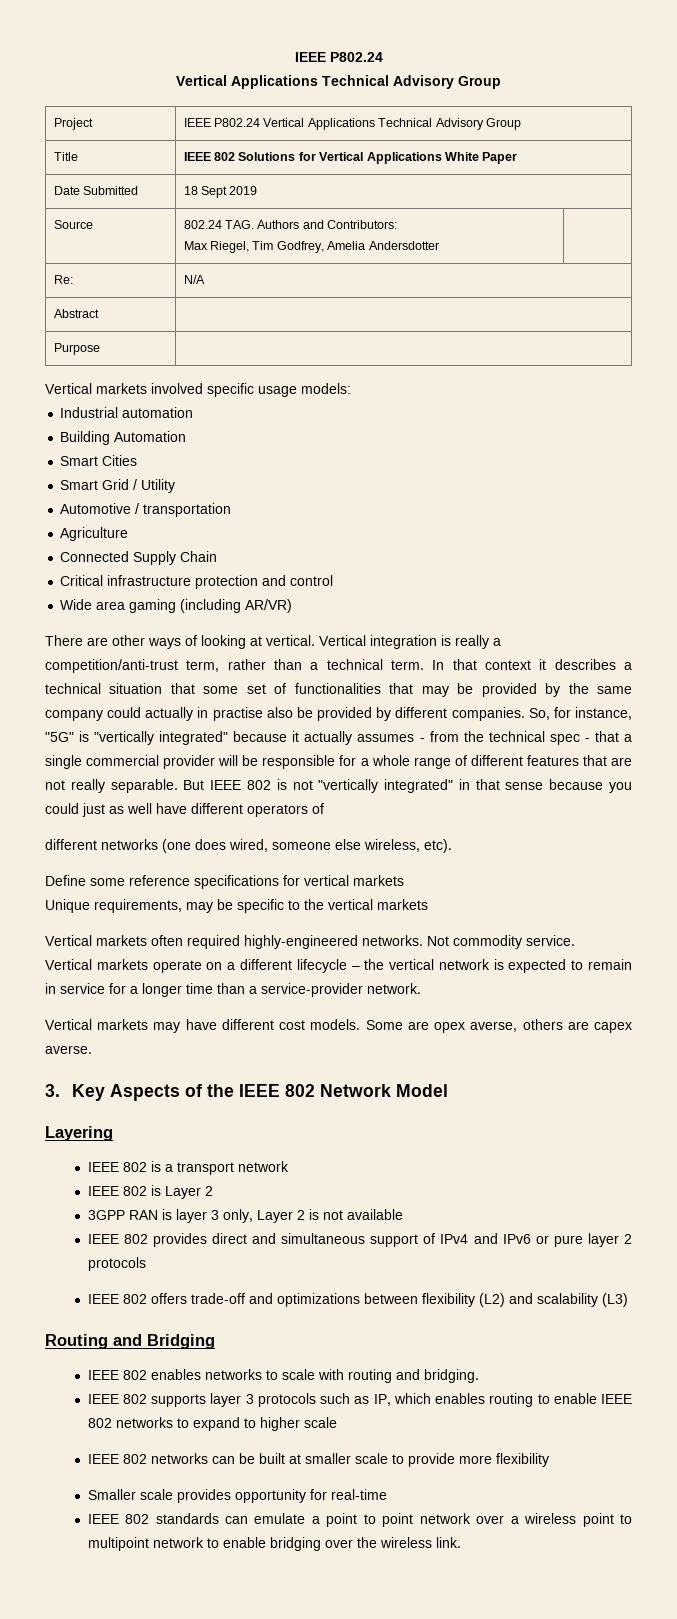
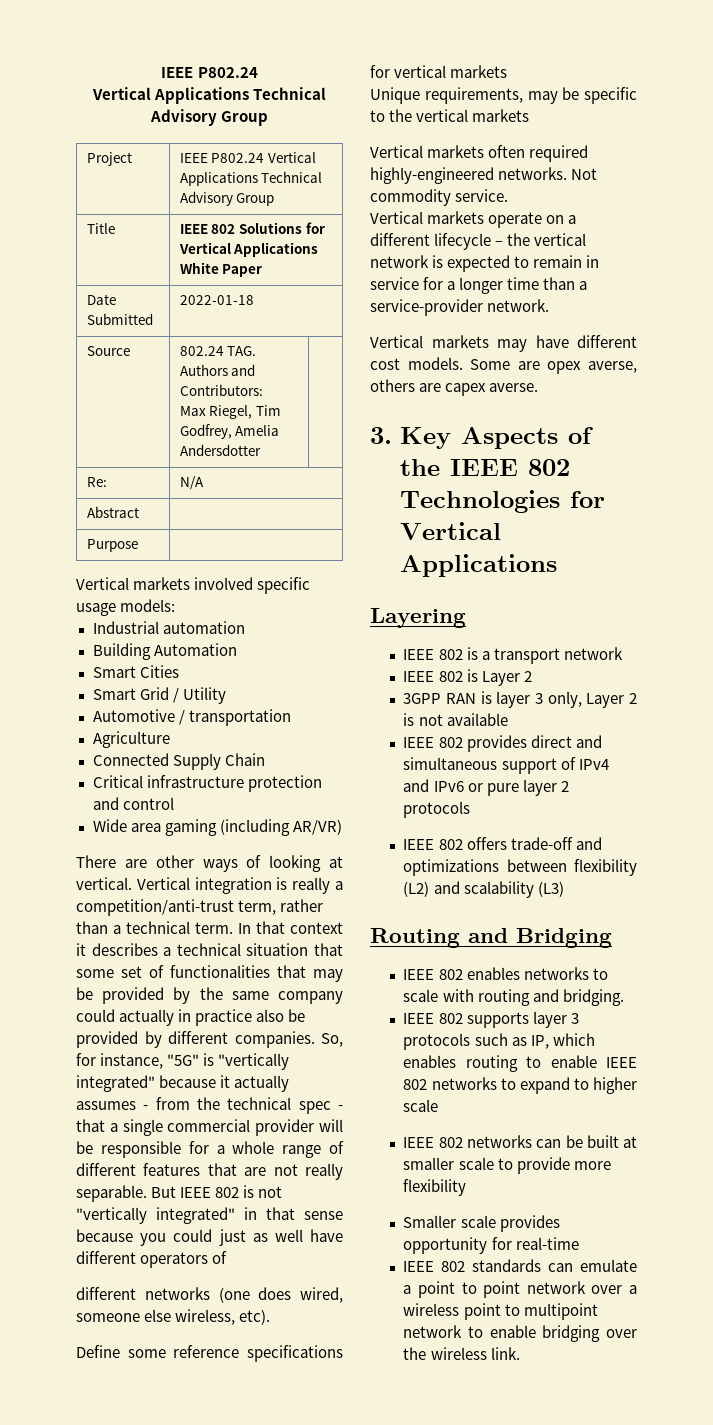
[183,186,258,198] 18 Sept 2019 -> [179,295,254,305] 2022-01-18
[212,707,263,721] practise -> [195,1009,253,1026] practice
[320,1084,449,1097] Network Model -> [399,490,605,513] [399,522,501,540] [399,554,557,577] Technologies for Vertical Applications

